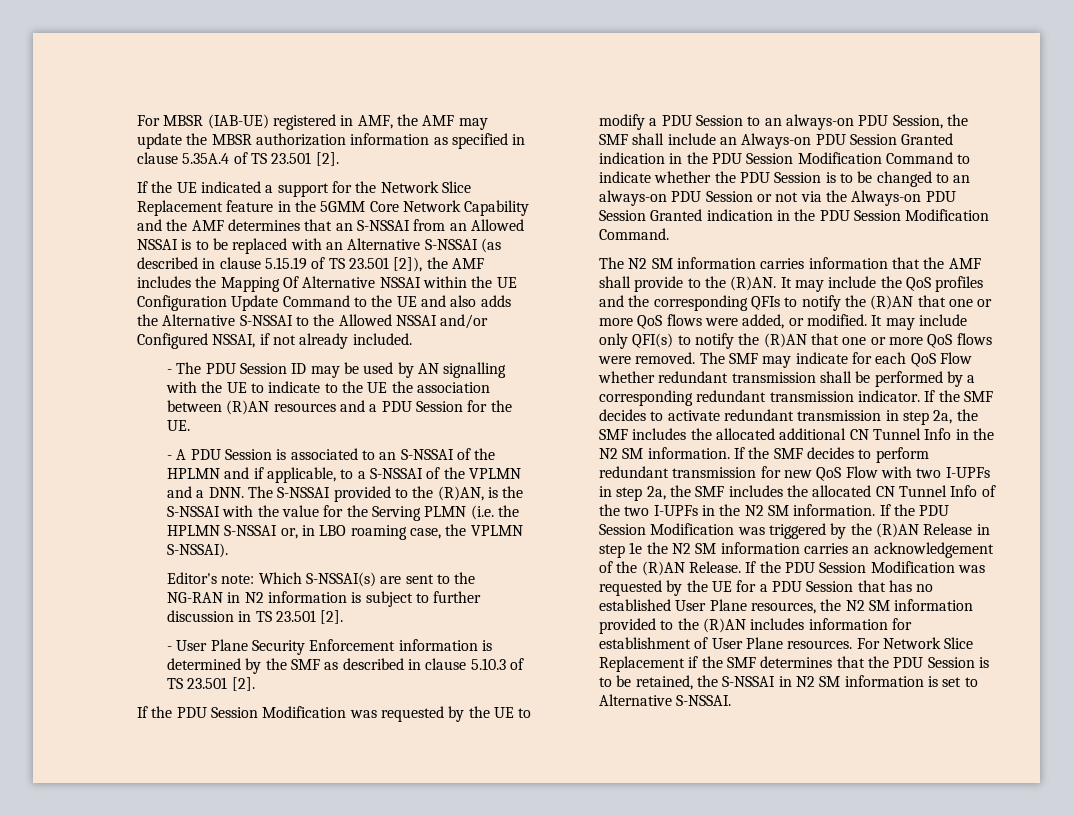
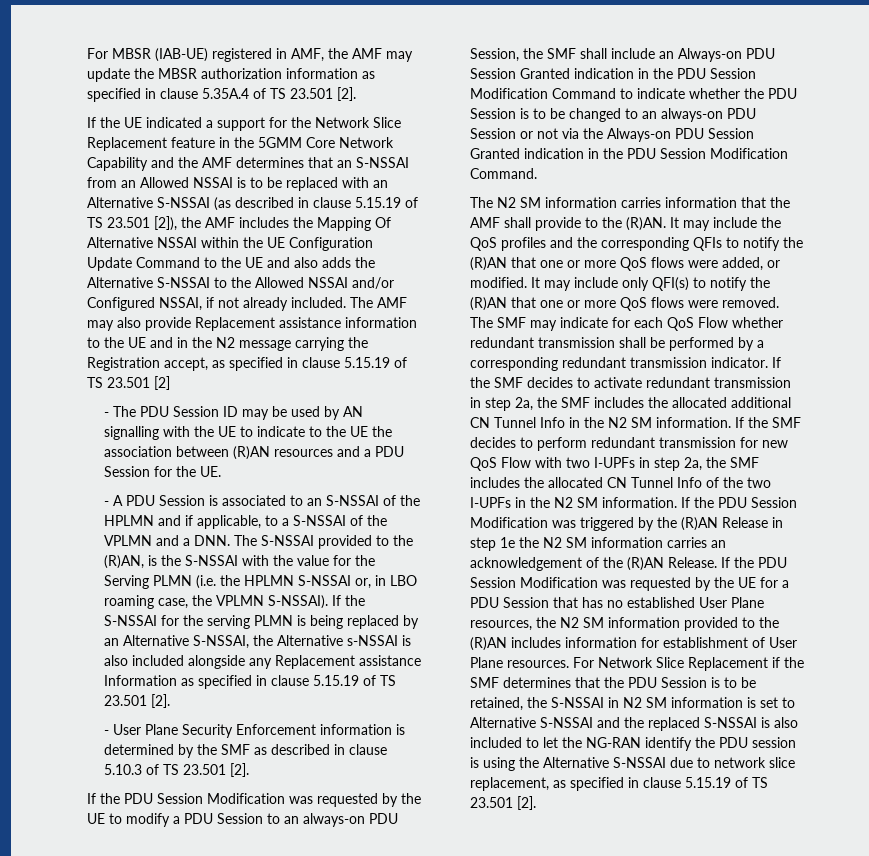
(412, 339) none -> [350,297,408,308] [87,317,418,331] [87,337,369,351] [87,357,408,371] [87,376,171,390] The AMF may also provide Replacement assistance information to the UE and in the N2 message carrying the Registration accept, as specified in clause 5.15.19 of TS 23.501 [2]
[167,572,476,587] [167,591,482,607] [167,610,252,622] // Editor's note: Which S-NSSAI(s) are sent to the NG-RAN in N2 information is subject to further discussion in -> [332,595,366,606] [104,615,420,629] [104,635,412,649] [104,655,422,669] [104,675,377,689] If the S-NSSAI for the serving PLMN is being replaced by an Alternative S-NSSAI, the Alternative s-NSSAI is also included alongside any Replacement assistance Information as specified in clause 5.15.19 of
[676,695,732,706] S-NSSAI. -> [540,717,799,731] [470,737,797,751] [470,757,796,771] [470,777,769,791] [470,796,537,810] S-NSSAI and the replaced S-NSSAI is also included to let the NG-RAN identify the PDU session is using the Alternative S-NSSAI due to network slice replacement, as specified in clause 5.15.19 of TS 23.501 [2].

